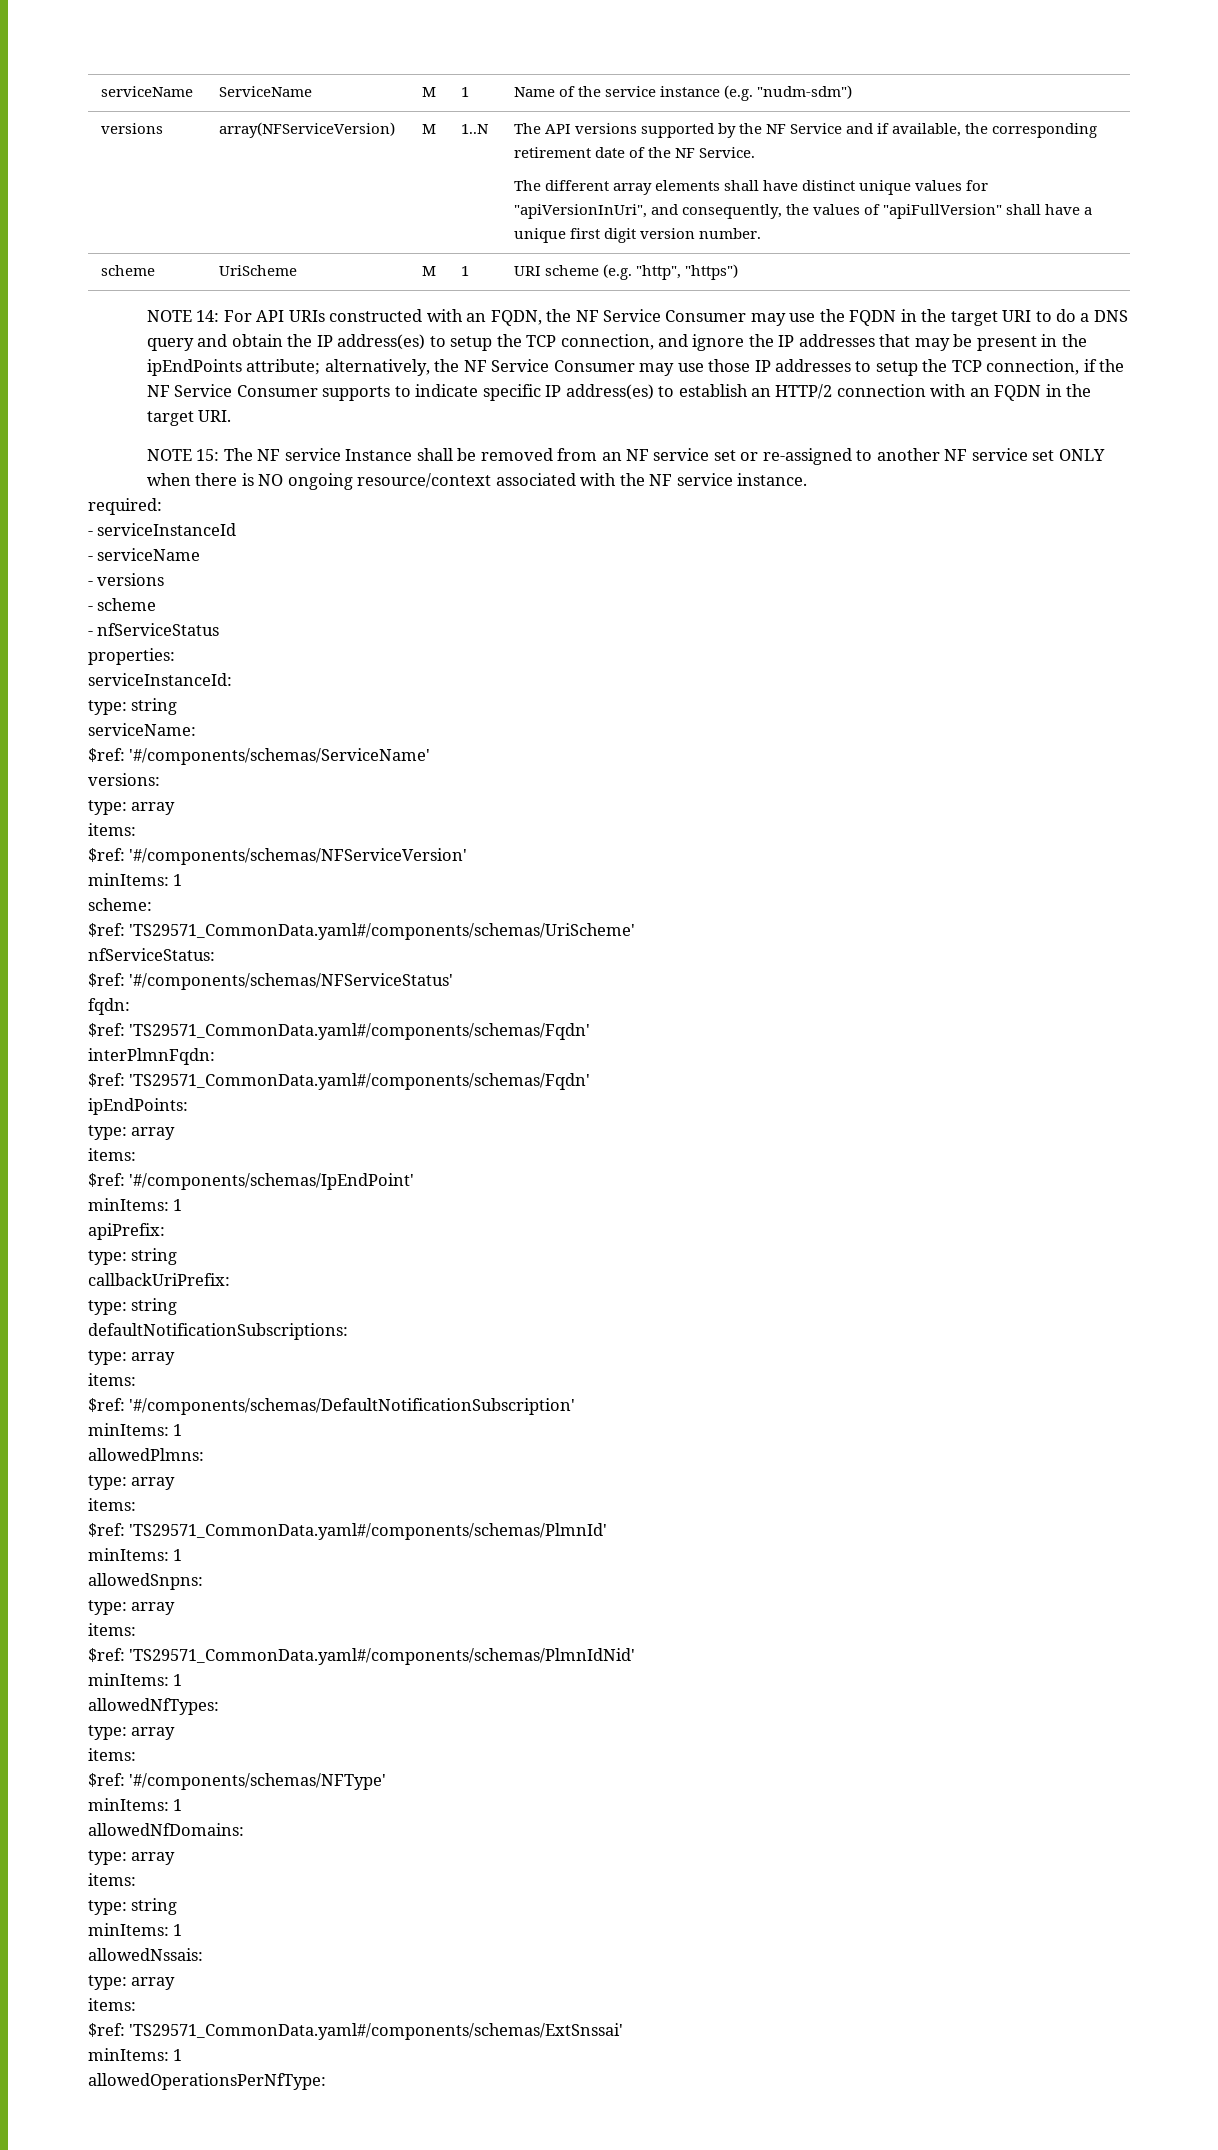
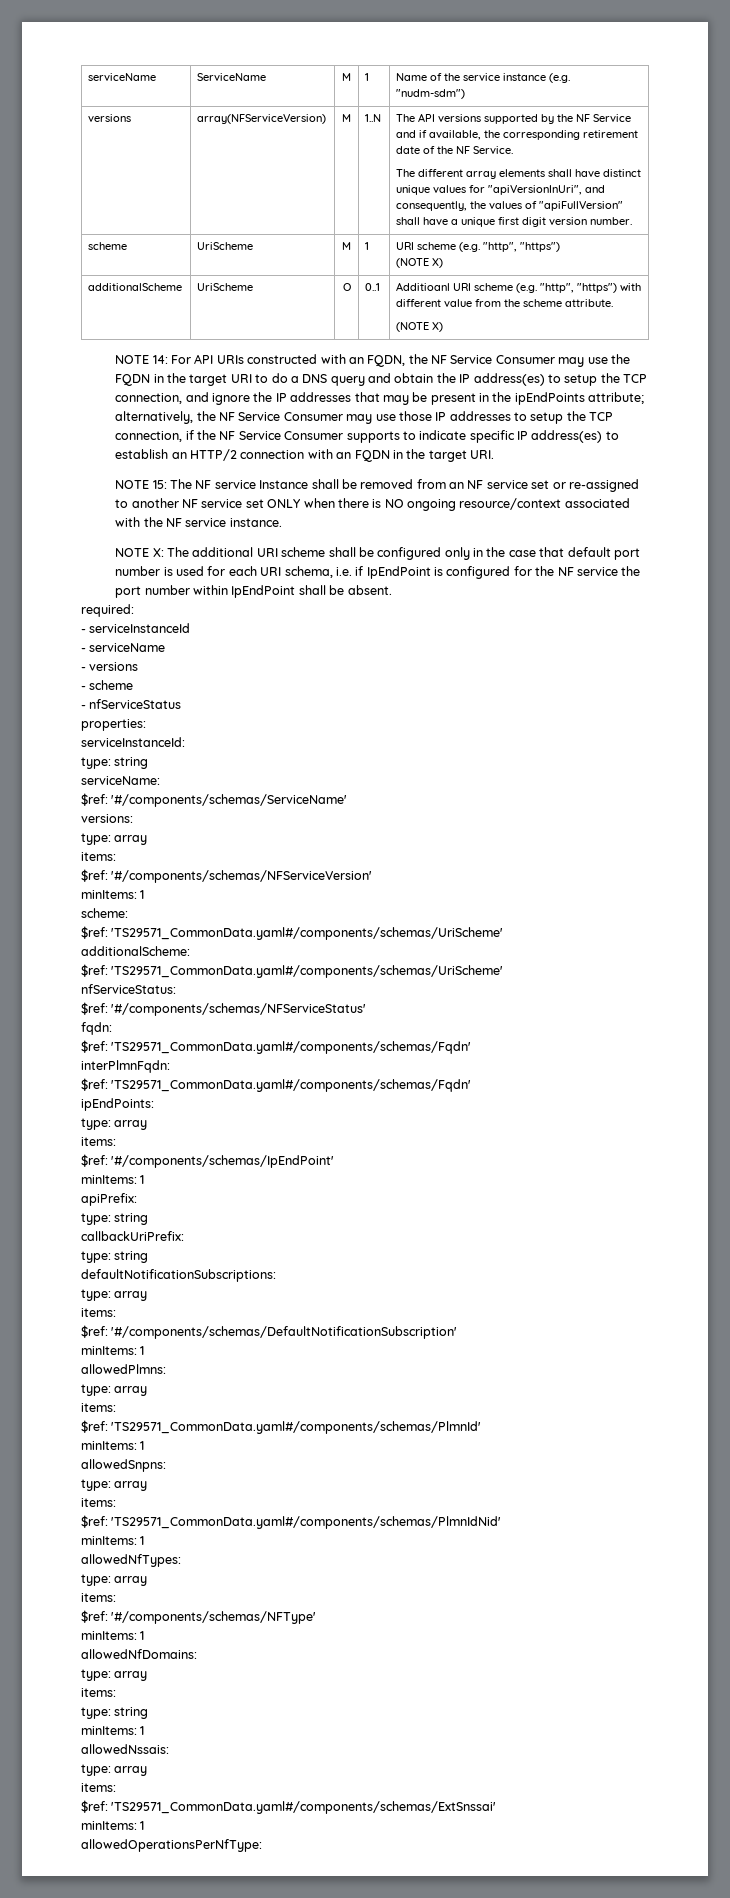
(738, 272) none -> [396,258,444,268] [88,283,183,291] [197,283,254,291] [342,283,351,291] [365,283,381,291] [396,282,642,293] [396,299,614,307] [396,322,444,332] // (NOTE X) // additionalScheme | UriScheme | O | 0..1 | Additioanl URI scheme (e.g. "http", "https") with different value from the scheme attribute. // (NOTE X)
(807, 479) none -> [115,547,640,560] [115,566,641,579] [115,585,392,598] // NOTE X: The additional URI scheme shall be configured only in the case that default port number is used for each URI schema, i.e. if IpEndPoint is configured for the NF service the port number within IpEndPoint shall be absent.
(636, 931) none -> [81,946,190,956] [81,964,504,978] // additionalScheme: // $ref: 'TS29571_CommonData.yaml#/components/schemas/UriScheme'

